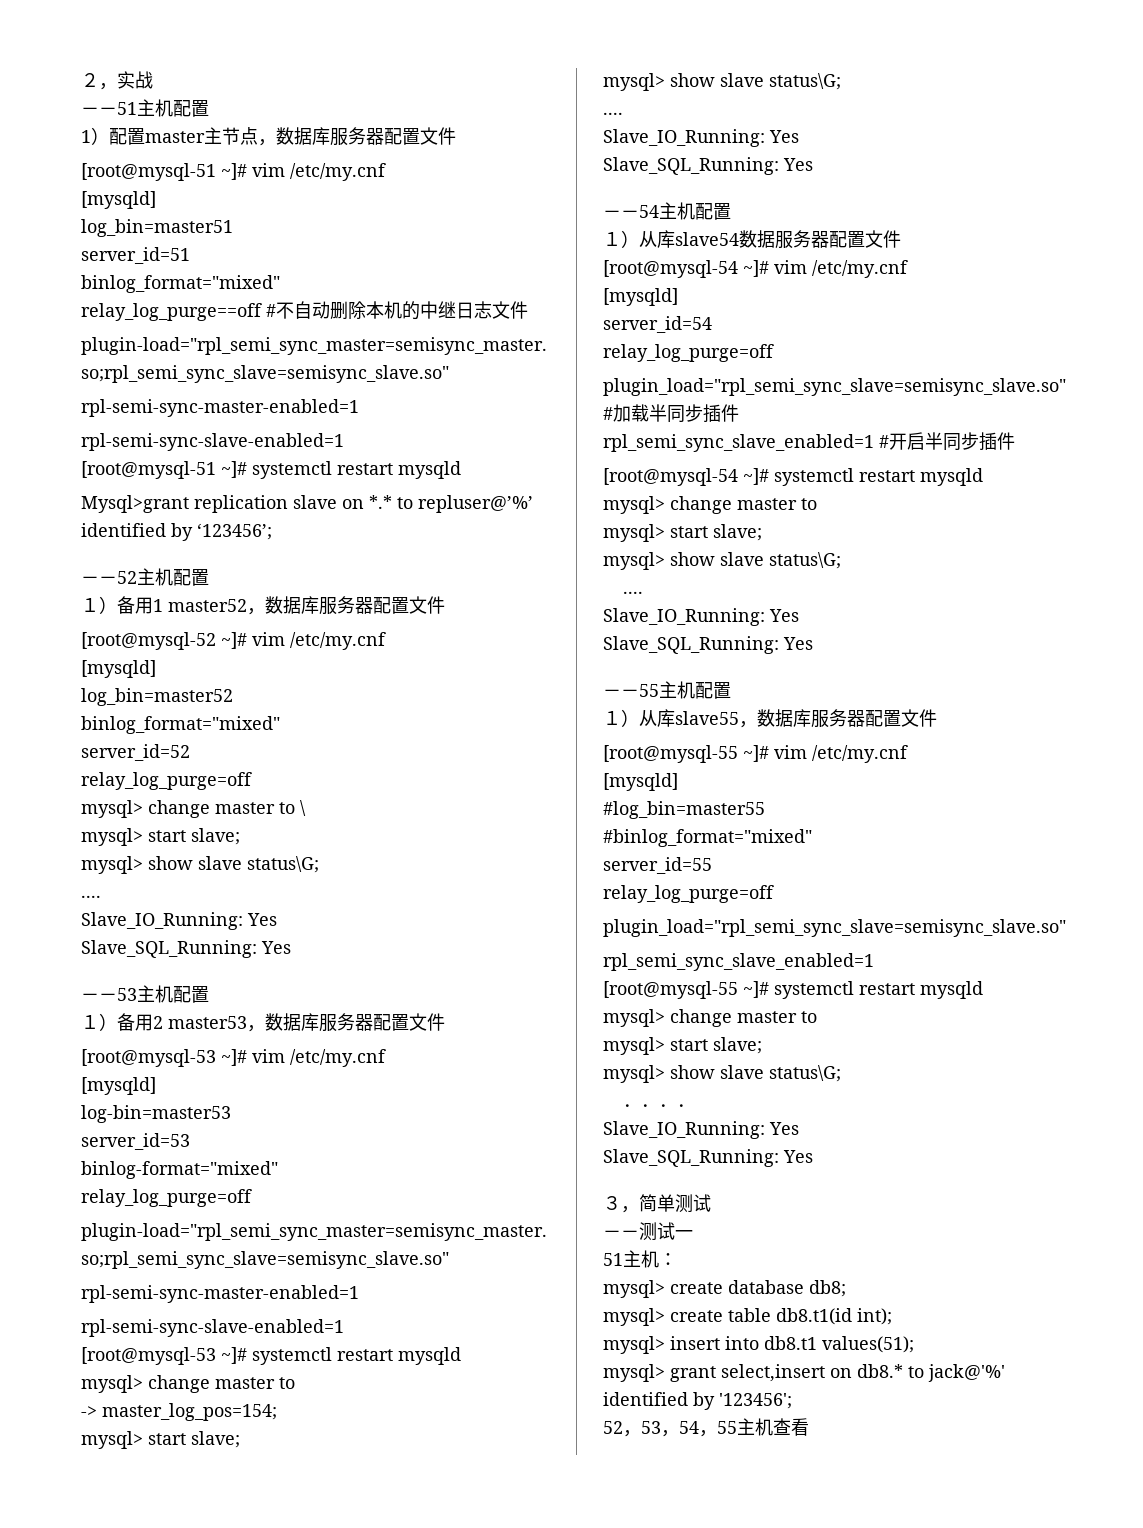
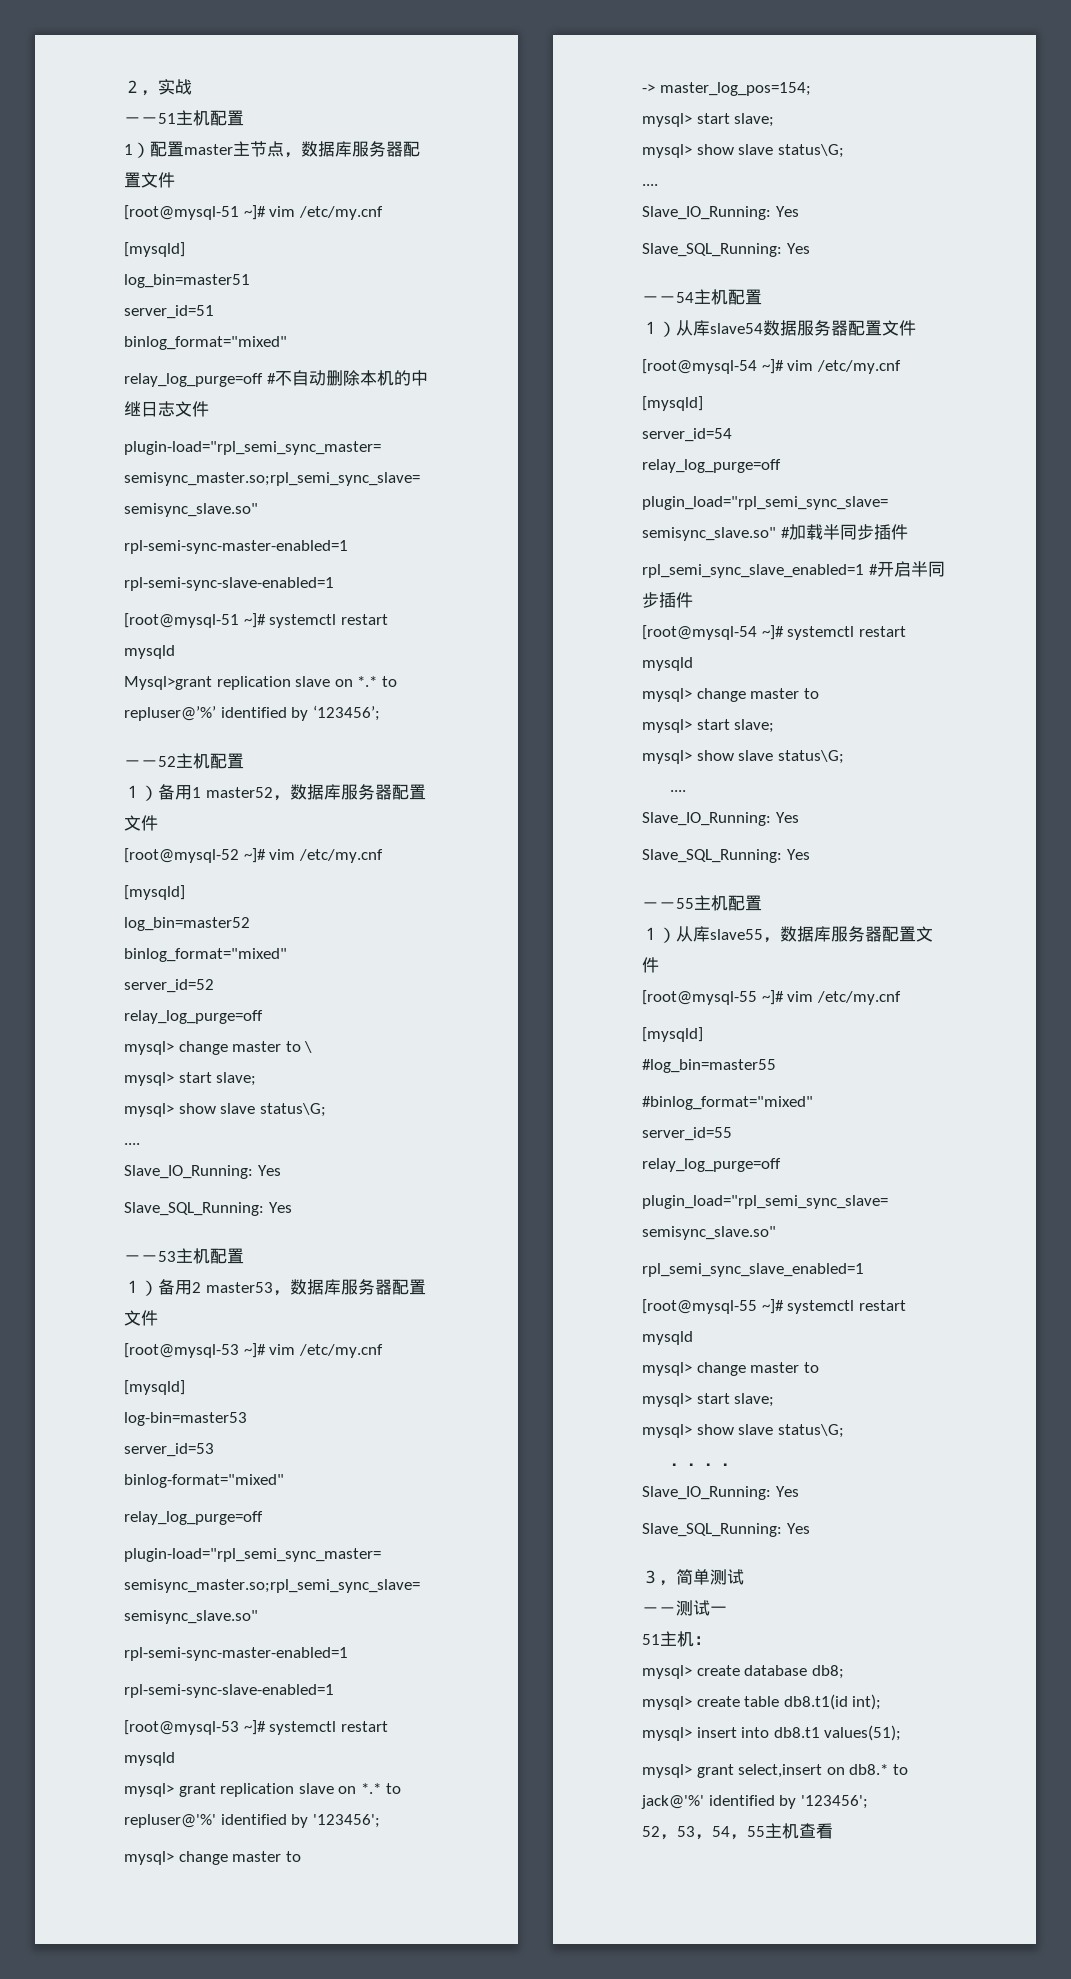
[81,303,262,321] relay_log_purge==off -> [124,373,263,387] relay_log_purge=off
(461, 1356) none -> [124,1783,401,1797] [124,1814,380,1828] // mysql> grant replication slave on *.* to repluser@'%' identified by '123456';

